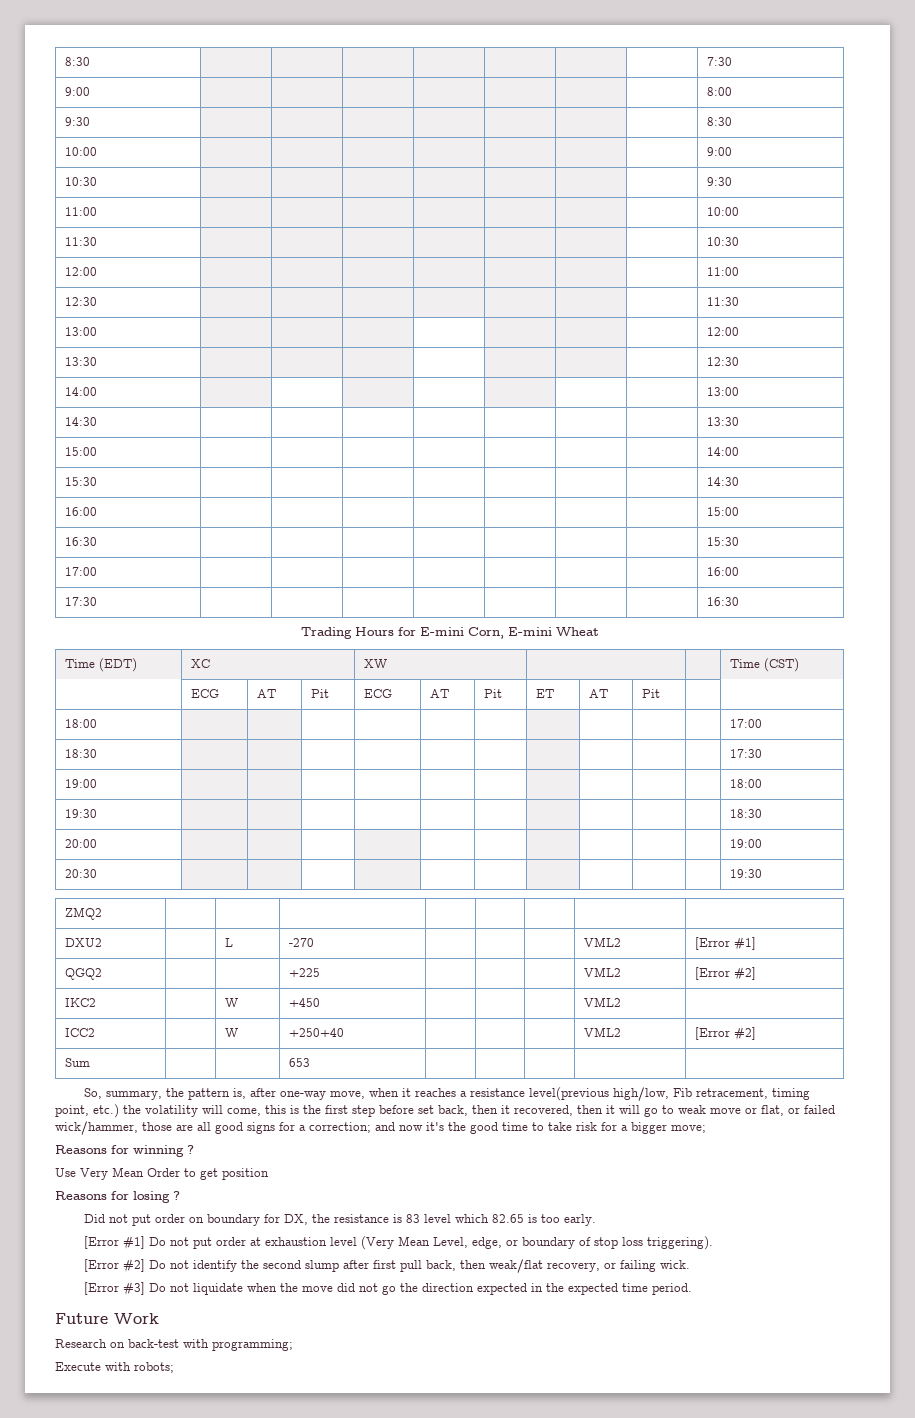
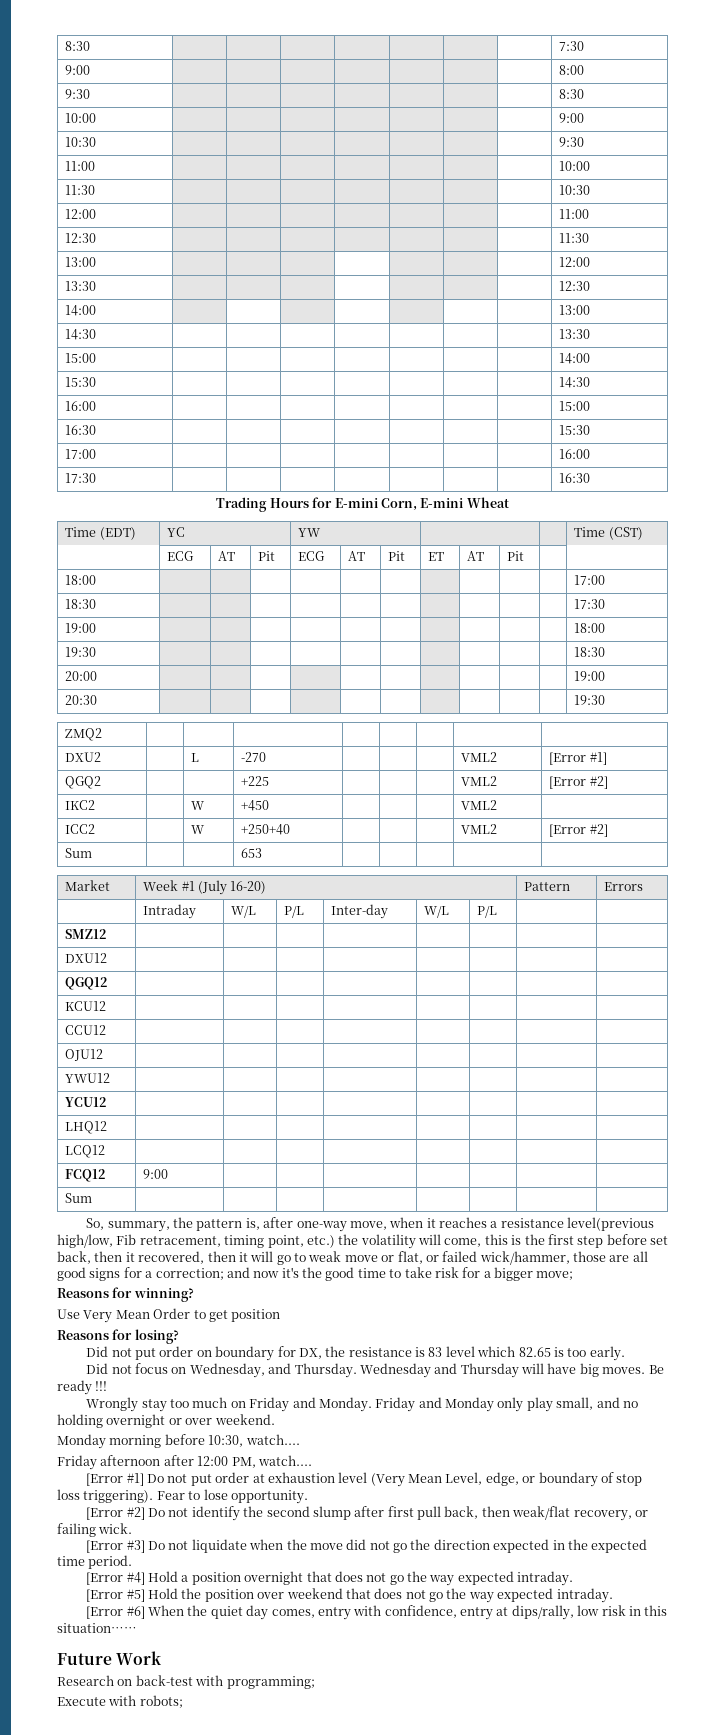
[190,659,210,668] [363,659,387,668] XC | XW -> [167,527,186,537] [298,528,322,537] YC | YW
(310, 1062) none -> [65,880,111,891] [143,880,267,895] [524,882,571,891] [604,882,644,891] [143,904,197,919] [231,906,257,918] [284,906,305,918] [331,904,389,919] [424,906,450,918] [477,906,498,918] [65,929,107,939] [65,953,108,963] [65,977,108,990] [65,1001,107,1011] [65,1025,107,1035] [65,1049,104,1061] [65,1073,111,1083] [65,1097,107,1107] [65,1121,108,1134] [65,1145,106,1158] [65,1169,106,1182] [143,1169,169,1179] [65,1193,93,1203] // Market | Week #1 (July 16-20) | Pattern | Errors // | Intraday | W/L | P/L | Inter-day | W/L | P/L | | // SMZ12 | | | | | | | | // DXU12 | | | | | | | | // QGQ12 | | | | | | | | // KCU12 | | | | | | | | // CCU12 | | | | | | | | // OJU12 | | | | | | | | // YWU12 | | | | | | | | // YCU12 | | | | | | | | // LHQ12 | | | | | | | | // LCQ12 | | | | | | | | // FCQ12 | 9:00 | | | | | | | // Sum | | | | | | | |
[133,1145,194,1157] winning ? -> [133,1288,194,1302] winning?
[133,1191,180,1203] losing ? -> [134,1329,179,1344] losing?
(596, 1220) none -> [86,1363,664,1378] [57,1380,108,1395] [86,1397,638,1412] [57,1414,275,1428] [57,1434,300,1449] [57,1455,312,1470] // Did not focus on Wednesday, and Thursday. Wednesday and Thursday will have big moves. Be ready !!! // Wrongly stay too much on Friday and Monday. Friday and Monday only play small, and no holding overnight or over weekend. // Monday morning before 10:30, watch.... // Friday afternoon after 12:00 PM, watch....
(713, 1243) none -> [156,1489,308,1504] Fear to lose opportunity.
(692, 1289) none -> [86,1571,574,1586] [86,1588,613,1603] [86,1605,668,1620] [57,1623,137,1633] // [Error #4] Hold a position overnight that does not go the way expected intraday. // [Error #5] Hold the position over weekend that does not go the way expected intraday. // [Error #6] When the quiet day comes, entry with confidence, entry at dips/rally, low risk in this situation……

